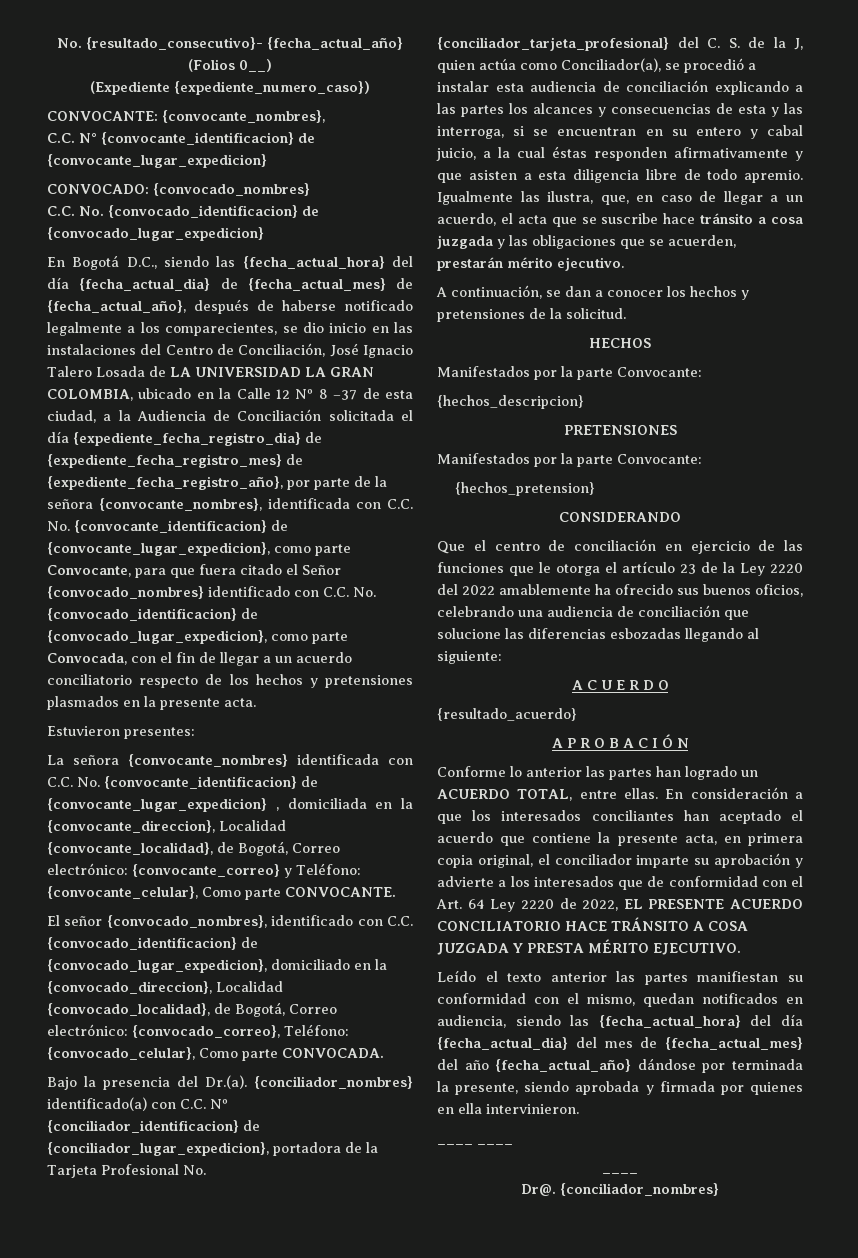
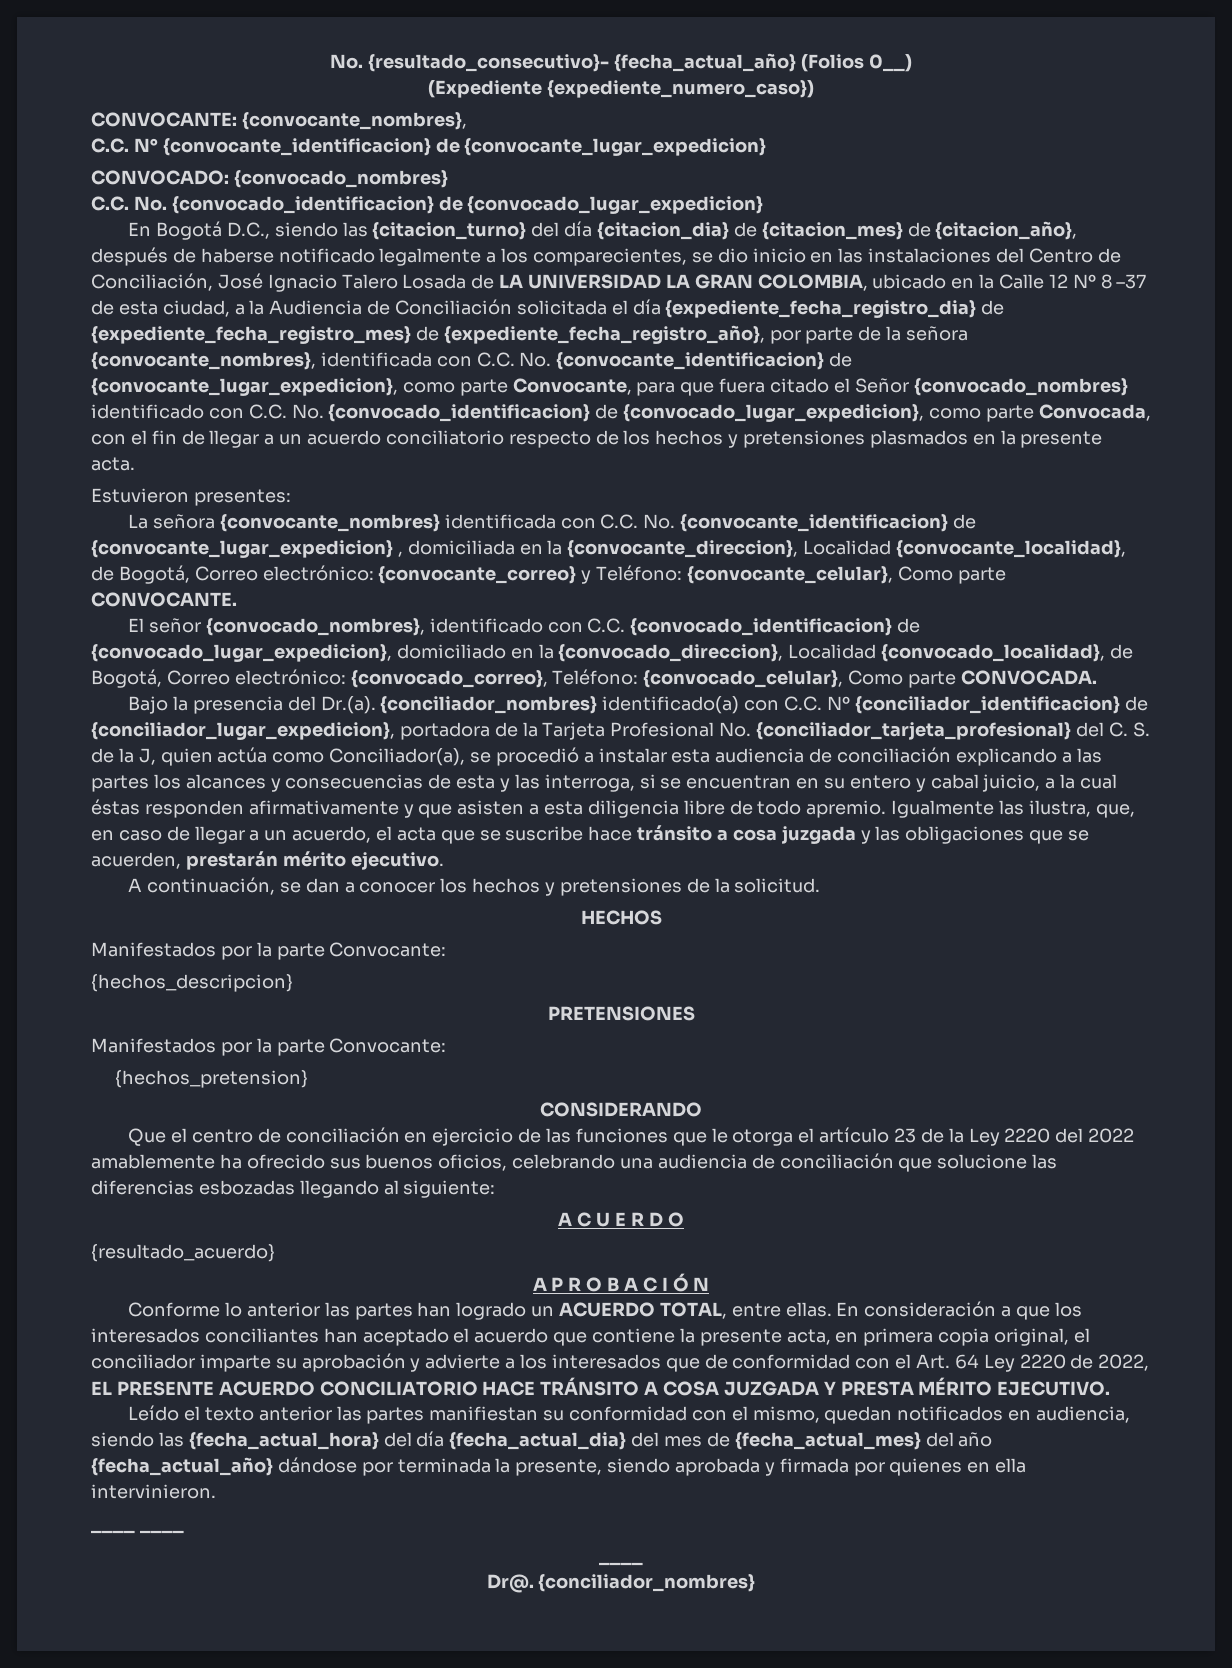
[242,256,413,269] [47,277,413,291] [47,300,186,313] {fecha_actual_hora} del día {fecha_actual_dia} de {fecha_actual_mes} de {fecha_actual_año}, -> [372,221,1078,240] {citacion_turno} del día {citacion_dia} de {citacion_mes} de {citacion_año},

